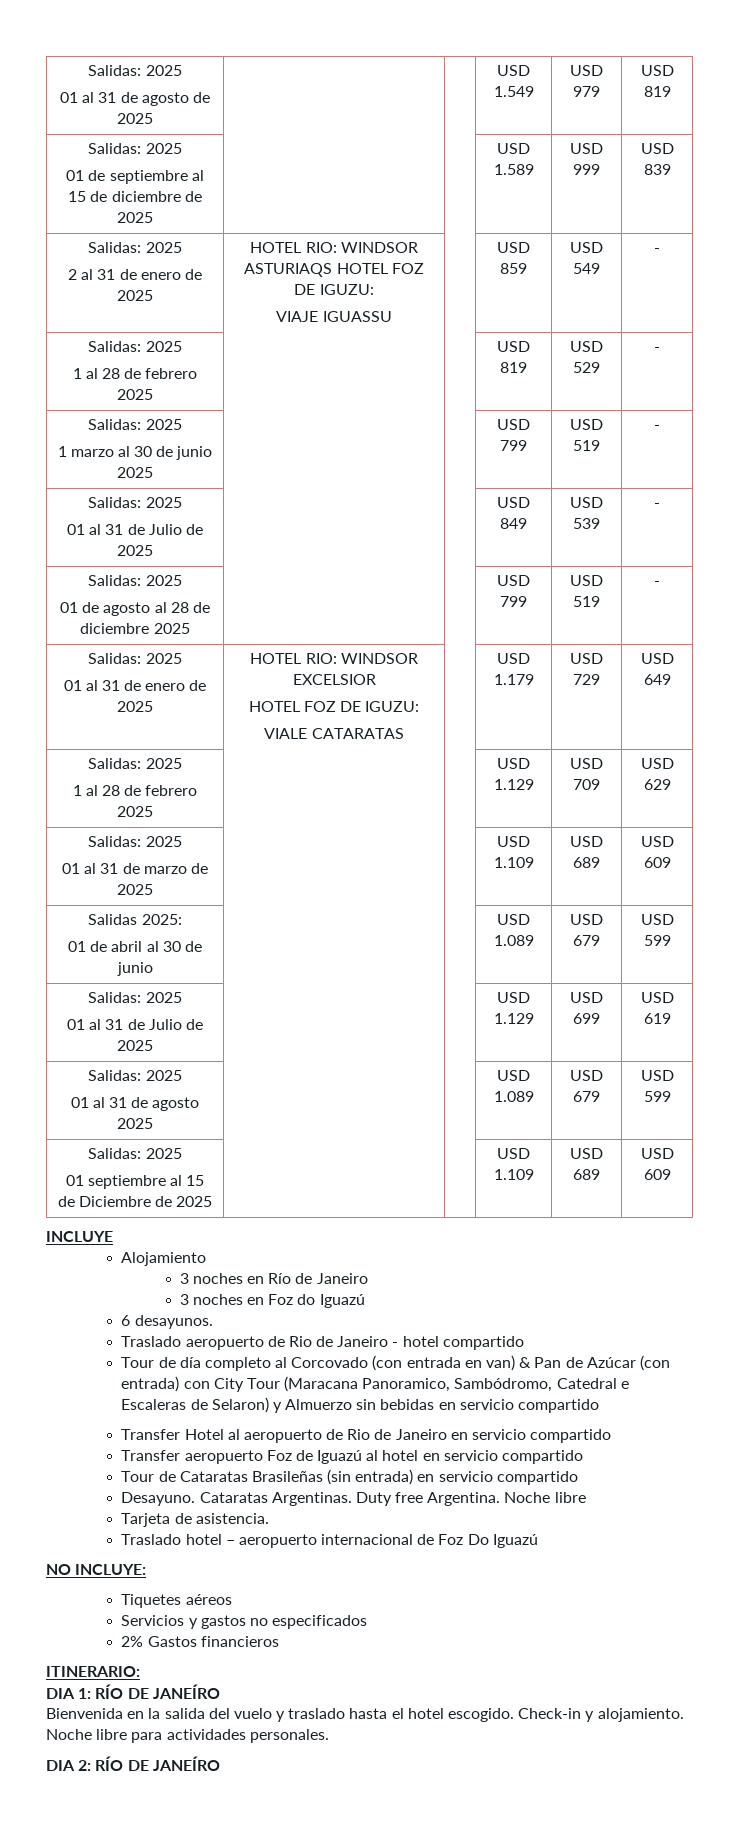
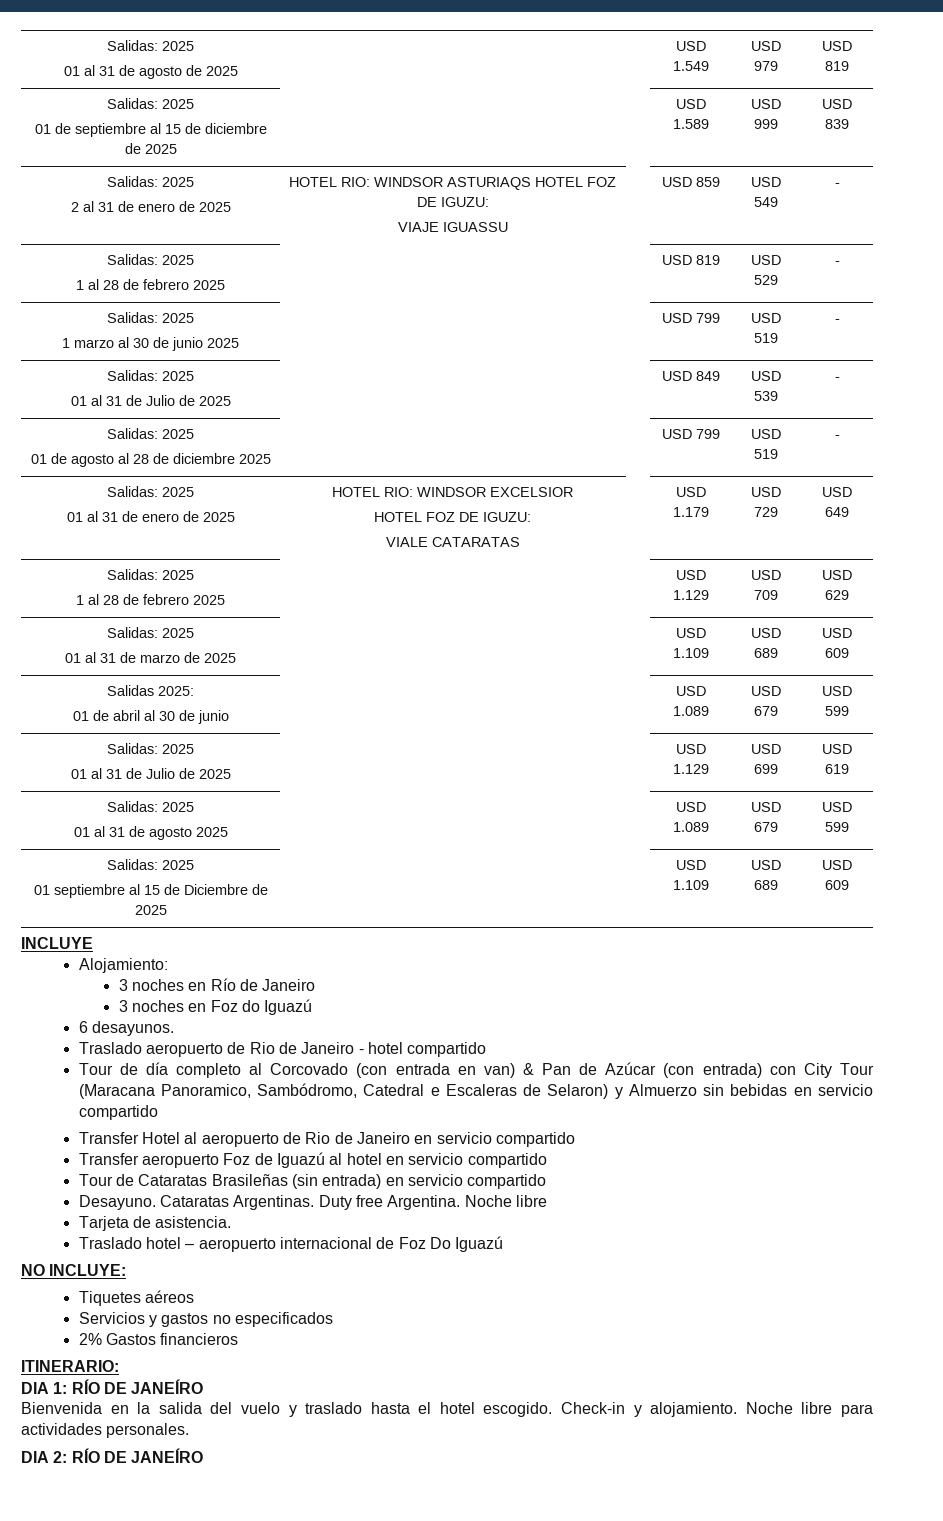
[121,1252,207,1266] Alojamiento -> [78,958,168,973] Alojamiento:

